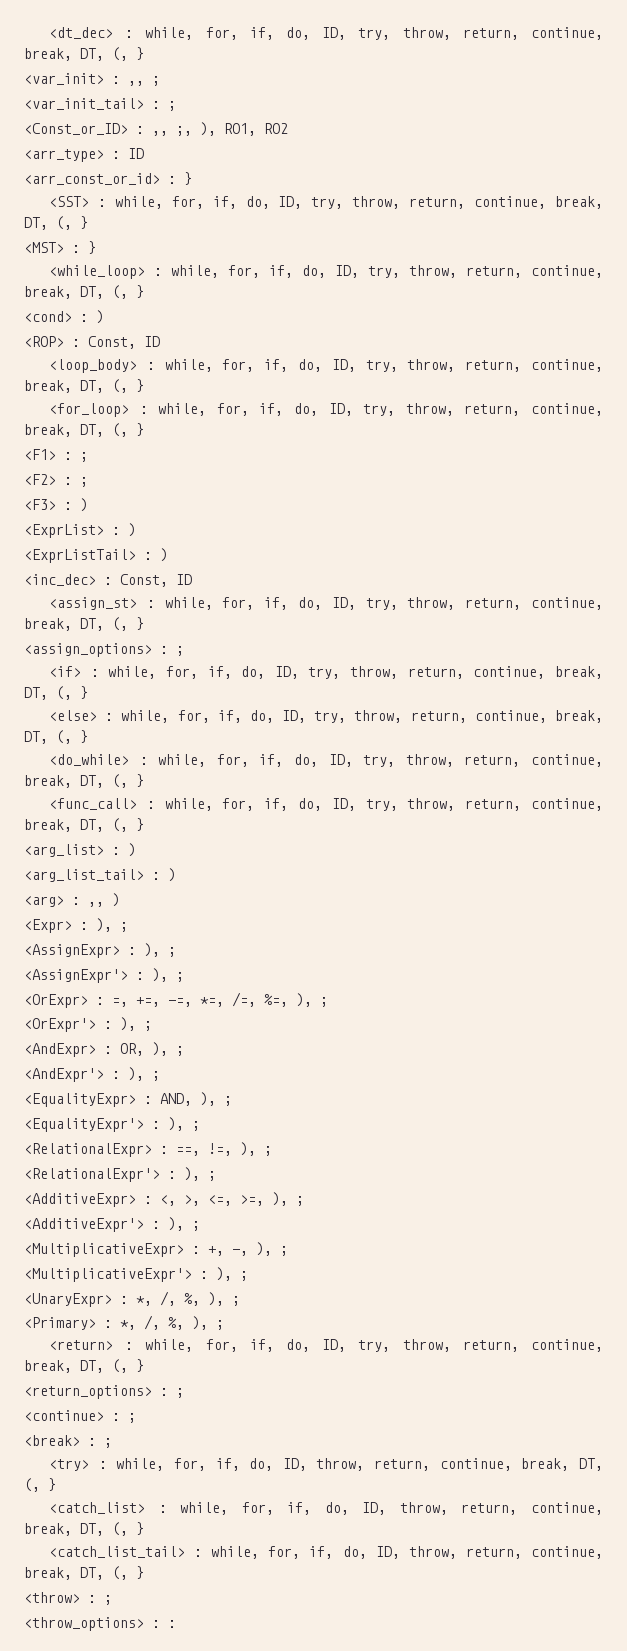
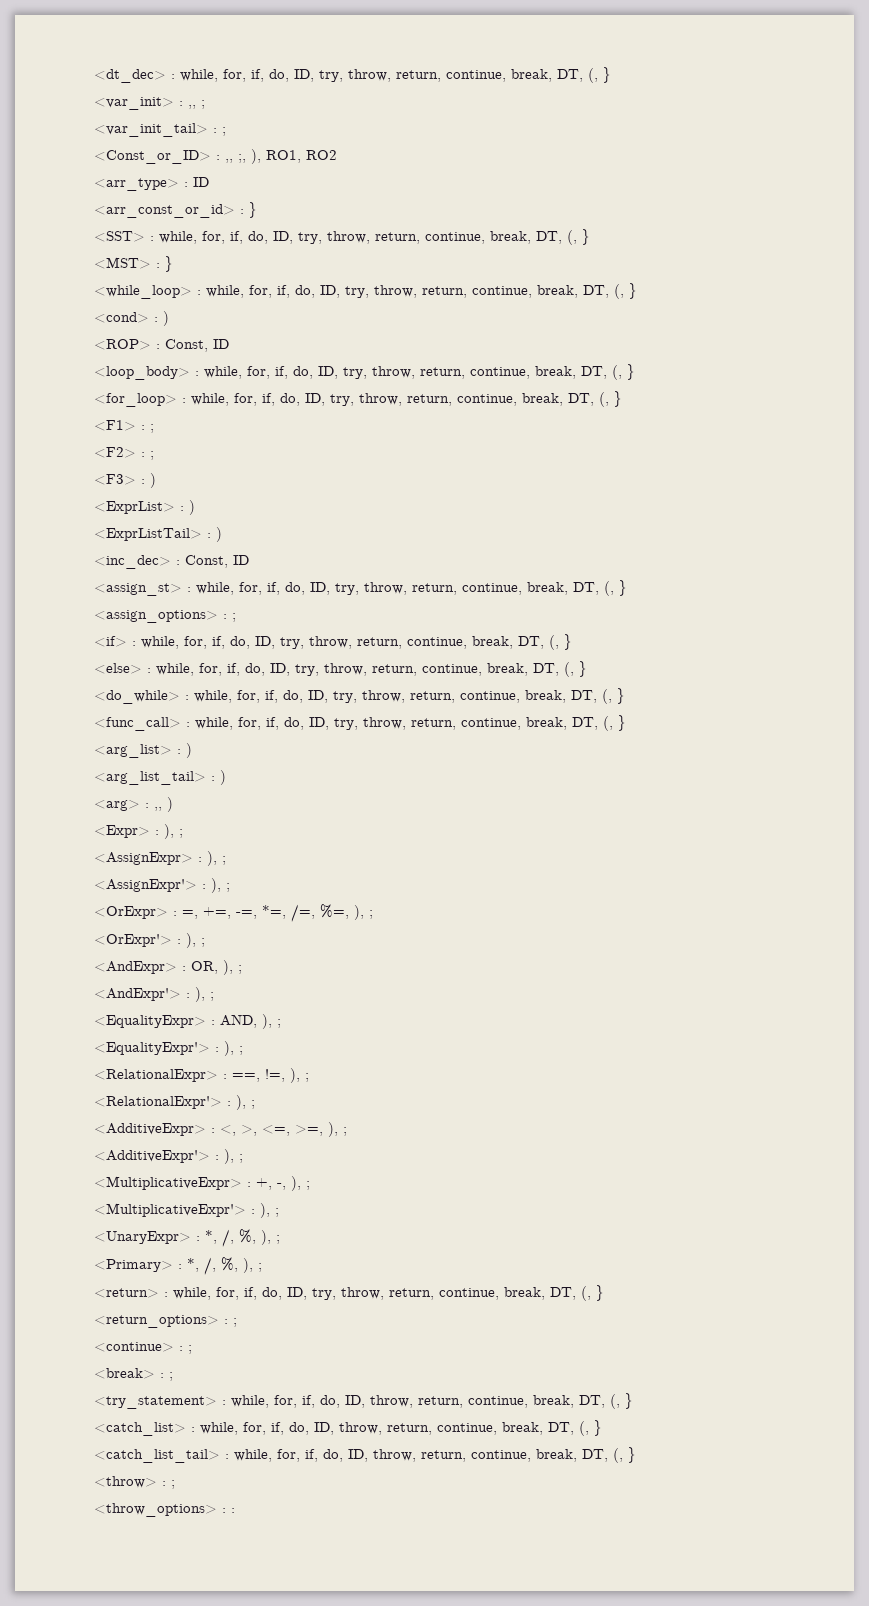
[49,1459,90,1471] <try> -> [94,1396,217,1409] <try_statement>

